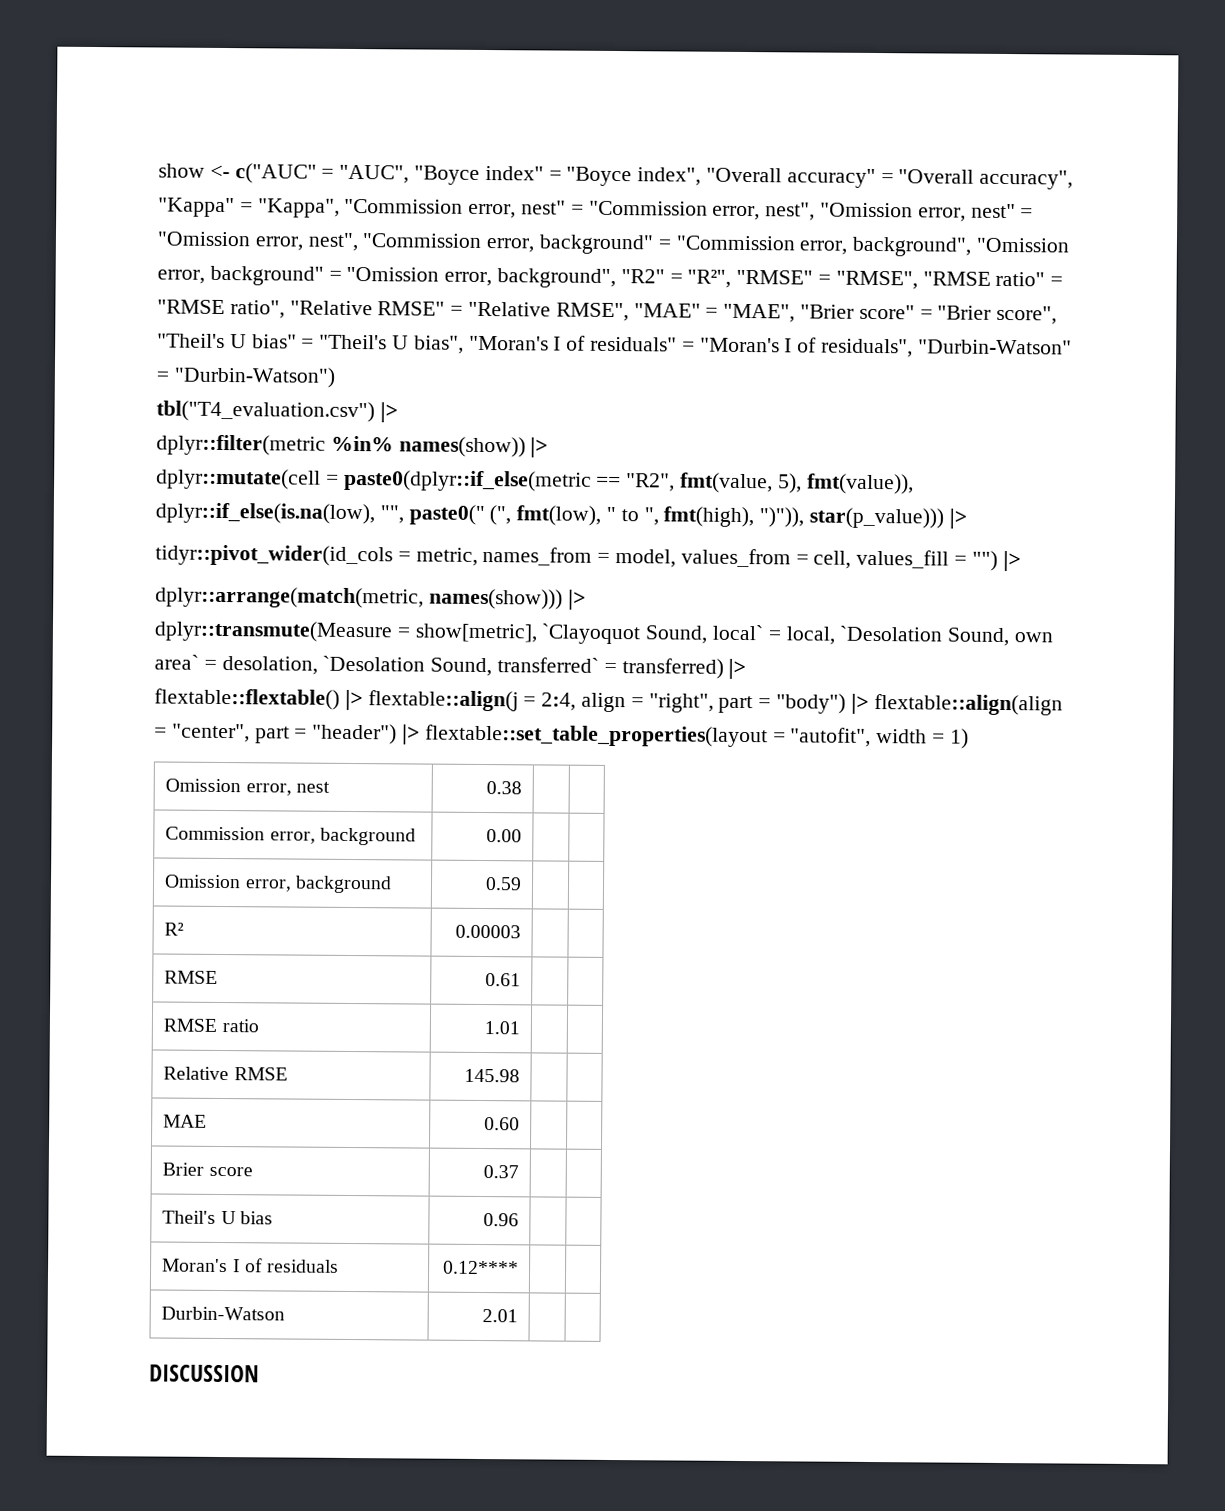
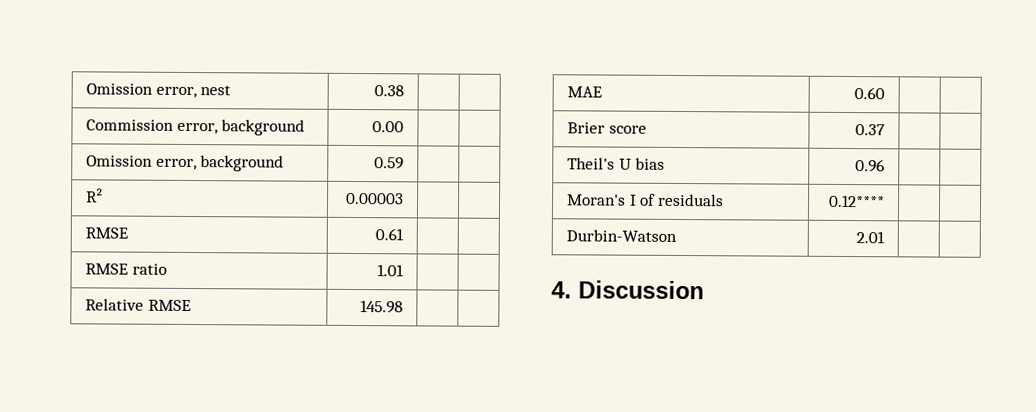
[158,163,1074,190] [158,197,1034,222] [157,231,1070,257] [157,265,1064,290] [157,299,1058,325] [157,333,1072,358] [156,366,335,388] [156,400,398,423] [156,434,549,458] [156,468,914,495] [155,502,967,529] [155,544,1021,572] [155,586,586,610] [154,620,1054,647] [154,654,747,680] [154,688,1063,716] [154,723,969,749] show <- c("AUC" = "AUC", "Boyce index" = "Boyce index", "Overall accuracy" = "Overall accuracy", "Kappa" = "Kappa", "Commission error, nest" = "Commission error, nest", "Omission error, nest" = "Omission error, nest", "Commission error, background" = "Commission error, background", "Omission error, background" = "Omission error, background", "R2" = "R²", "RMSE" = "RMSE", "RMSE ratio" = "RMSE ratio", "Relative RMSE" = "Relative RMSE", "MAE" = "MAE", "Brier score" = "Brier score", "Theil's U bias" = "Theil's U bias", "Moran's I of residuals" = "Moran's I of residuals", "Durbin-Watson" = "Durbin-Watson") // tbl("T4_evaluation.csv") |> // dplyr::filter(metric %in% names(show)) |> // dplyr::mutate(cell = paste0(dplyr::if_else(metric == "R2", fmt(value, 5), fmt(value)), dplyr::if_else(is.na(low), "", paste0(" (", fmt(low), " to ", fmt(high), ")")), star(p_value))) |> // tidyr::pivot_wider(id_cols = metric, names_from = model, values_from = cell, values_fill = "") |> // dplyr::arrange(match(metric, names(show))) |> // dplyr::transmute(Measure = show[metric], `Clayoquot Sound, local` = local, `Desolation Sound, own area` = desolation, `Desolation Sound, transferred` = transferred) |> // flextable::flextable() |> flextable::align(j = 2:4, align = "right", part = "body") |> flextable::align(align = "center", part = "header") |> flextable::set_table_properties(layout = "autofit", width = 1) // -> (86, 89) none
[149,1364,259,1383] DISCUSSION -> [551,280,704,300] 4. Discussion

